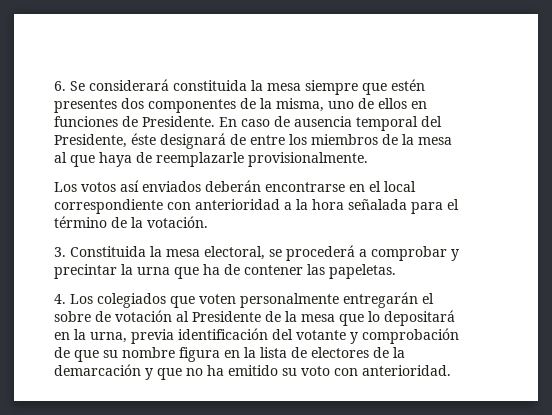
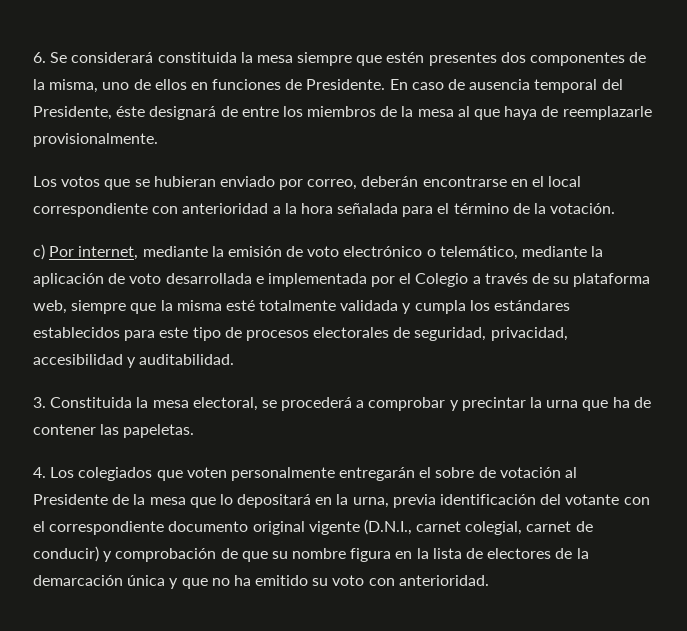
[120,180,201,192] así enviados -> [104,176,358,190] que se hubieran enviado por correo,
(208, 222) none -> [33,244,604,260] [33,273,651,287] [33,300,571,314] [33,327,568,341] [33,354,235,368] // c) Por internet, mediante la emisión de voto electrónico o telemático, mediante la aplicación de voto desarrollada e implementada por el Colegio a través de su plataforma web, siempre que la misma esté totalmente validada y cumpla los estándares establecidos para este tipo de procesos electorales de seguridad, privacidad, accesibilidad y auditabilidad.
(346, 335) none -> [623,497,650,505] [33,519,593,535] [33,546,99,562] con el correspondiente documento original vigente (D.N.I., carnet colegial, carnet de conducir)
(141, 370) none -> [127,575,166,586] única

